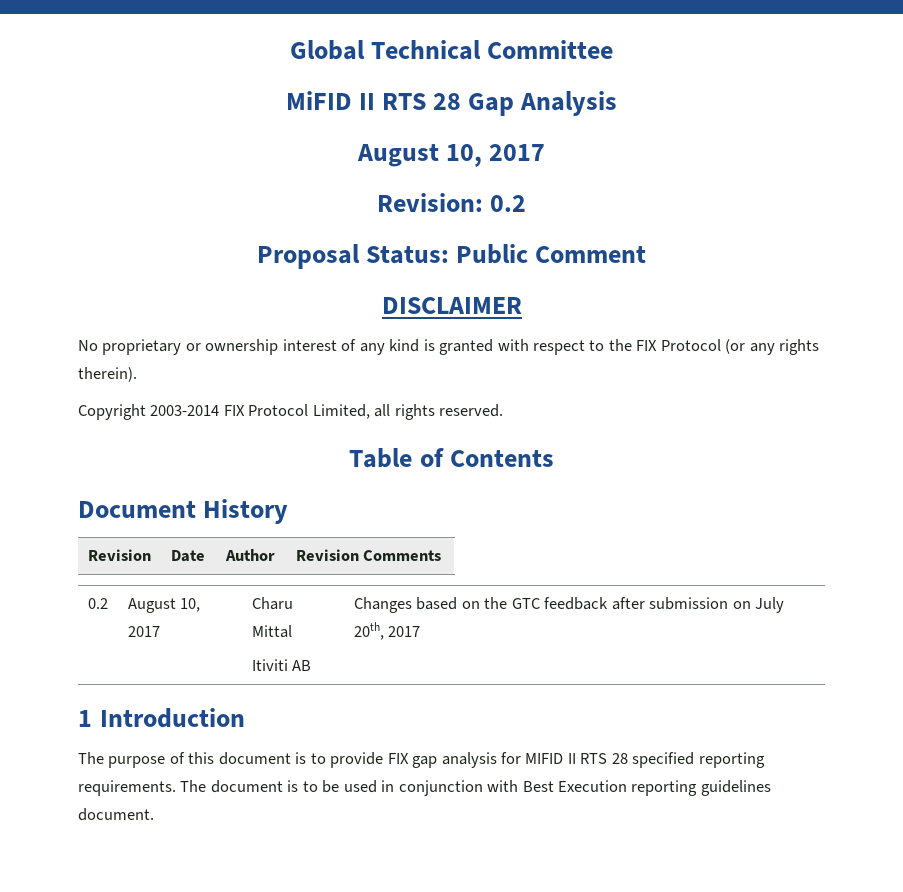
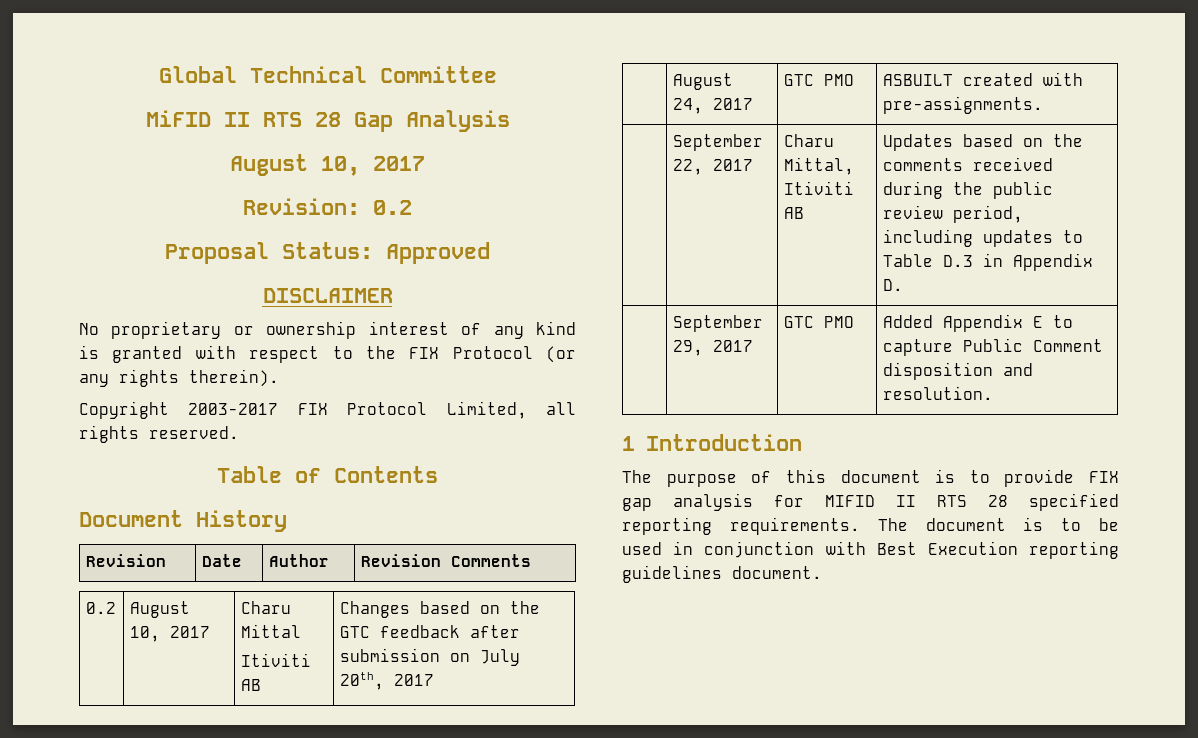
[456,244,647,264] Public Comment -> [386,242,490,264] Approved
[150,405,220,416] 2003-2014 -> [188,403,279,415] 2003-2017
(421, 631) none -> [672,73,733,90] [672,98,753,114] [783,74,854,86] [882,72,1083,86] [882,96,1043,114] [672,134,763,151] [672,159,753,175] [783,134,834,147] [783,157,854,175] [783,181,854,195] [783,207,804,219] [882,134,1083,151] [882,157,1053,171] [882,181,1053,199] [882,205,1023,223] [882,229,1083,247] [882,253,1093,271] [882,279,903,291] [672,315,763,332] [672,340,753,356] [783,316,854,328] [882,314,1073,332] [882,338,1103,356] [882,362,1033,380] [882,386,993,400] // | August 24, 2017 | GTC PMO | ASBUILT created with pre-assignments. // | September 22, 2017 | Charu Mittal, Itiviti AB | Updates based on the comments received during the public review period, including updates to Table D.3 in Appendix D. // | September 29, 2017 | GTC PMO | Added Appendix E to capture Public Comment disposition and resolution.

